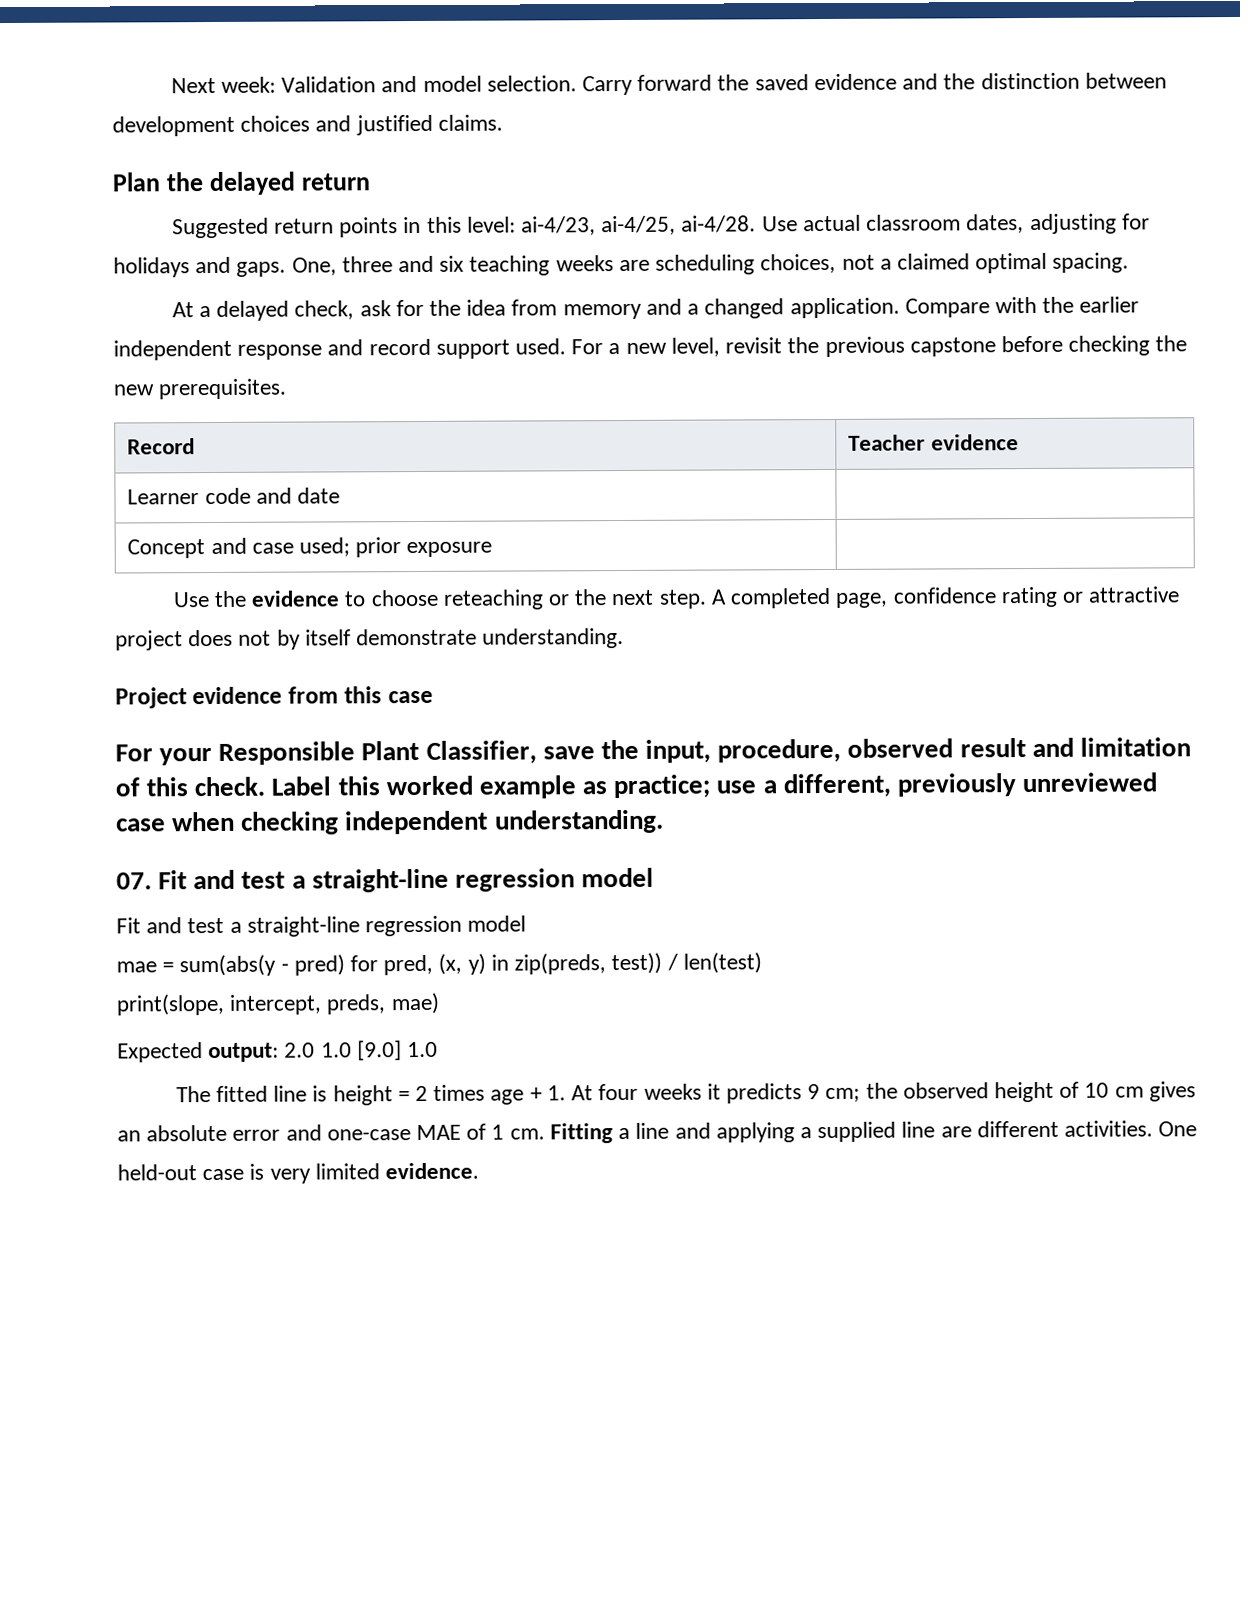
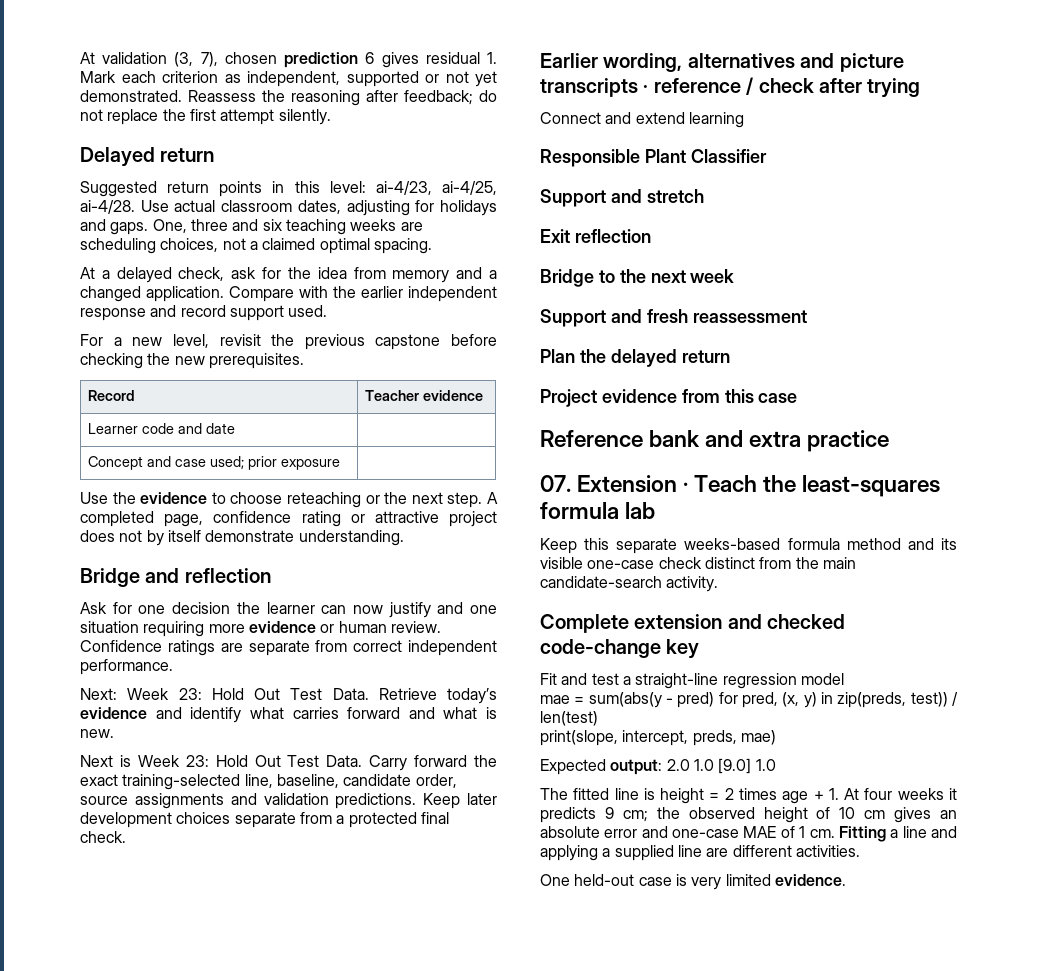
[170,72,1167,96] [112,114,503,137] [112,171,296,196] Next week: Validation and model selection. Carry forward the saved evidence and the distinction between development choices and justified claims. // Plan the delayed -> [80,52,498,68] [80,71,497,87] [80,90,497,106] [80,109,331,125] [80,147,155,167] At validation (3, 7), chosen prediction 6 gives residual 1. Mark each criterion as independent, supported or not yet demonstrated. Reassess the reasoning after feedback; do not replace the first attempt silently. // Delayed
(567, 346) none -> (328, 311) //
(625, 638) none -> [80,568,271,587] [80,602,497,618] [80,621,441,637] [80,640,497,656] [80,659,173,675] [80,688,497,704] [80,707,497,723] [80,729,114,738] [80,755,497,771] [80,774,457,790] [80,793,497,809] [80,812,449,828] [80,831,126,843] [540,53,904,72] [540,77,921,98] [540,112,744,128] [540,149,767,167] [540,189,704,207] [540,229,651,243] [540,269,735,287] [540,309,807,327] [540,349,730,367] // Bridge and reflection // Ask for one decision the learner can now justify and one situation requiring more evidence or human review. Confidence ratings are separate from correct independent performance. // Next: Week 23: Hold Out Test Data. Retrieve today’s evidence and identify what carries forward and what is new. // Next is Week 23: Hold Out Test Data. Carry forward the exact training-selected line, baseline, candidate order, source assignments and validation predictions. Keep later development choices separate from a protected final check. // Earlier wording, alternatives and picture transcripts · reference / check after trying // Connect and extend learning // Responsible Plant Classifier // Support and stretch // Exit reflection // Bridge to the next week // Support and fresh reassessment // Plan the delayed return
[115,737,1191,766] [115,772,1158,799] [116,809,664,835] [116,867,655,893] For your Responsible Plant Classifier, save the input, procedure, observed result and limitation of this check. Label this worked example as practice; use a different, previously unreviewed case when checking independent understanding. // 07. Fit and test a straight-line regression model -> [540,430,890,452] [540,475,941,497] [540,502,656,519] [540,538,957,554] [540,557,856,569] [540,576,719,592] [540,614,846,633] [540,639,700,659] Reference bank and extra practice // 07. Extension · Teach the least-squares formula lab // Keep this separate weeks-based formula method and its visible one-case check distinct from the main candidate-search activity. // Complete extension and checked code-change key
(1153, 1128) none -> (860, 851) //

